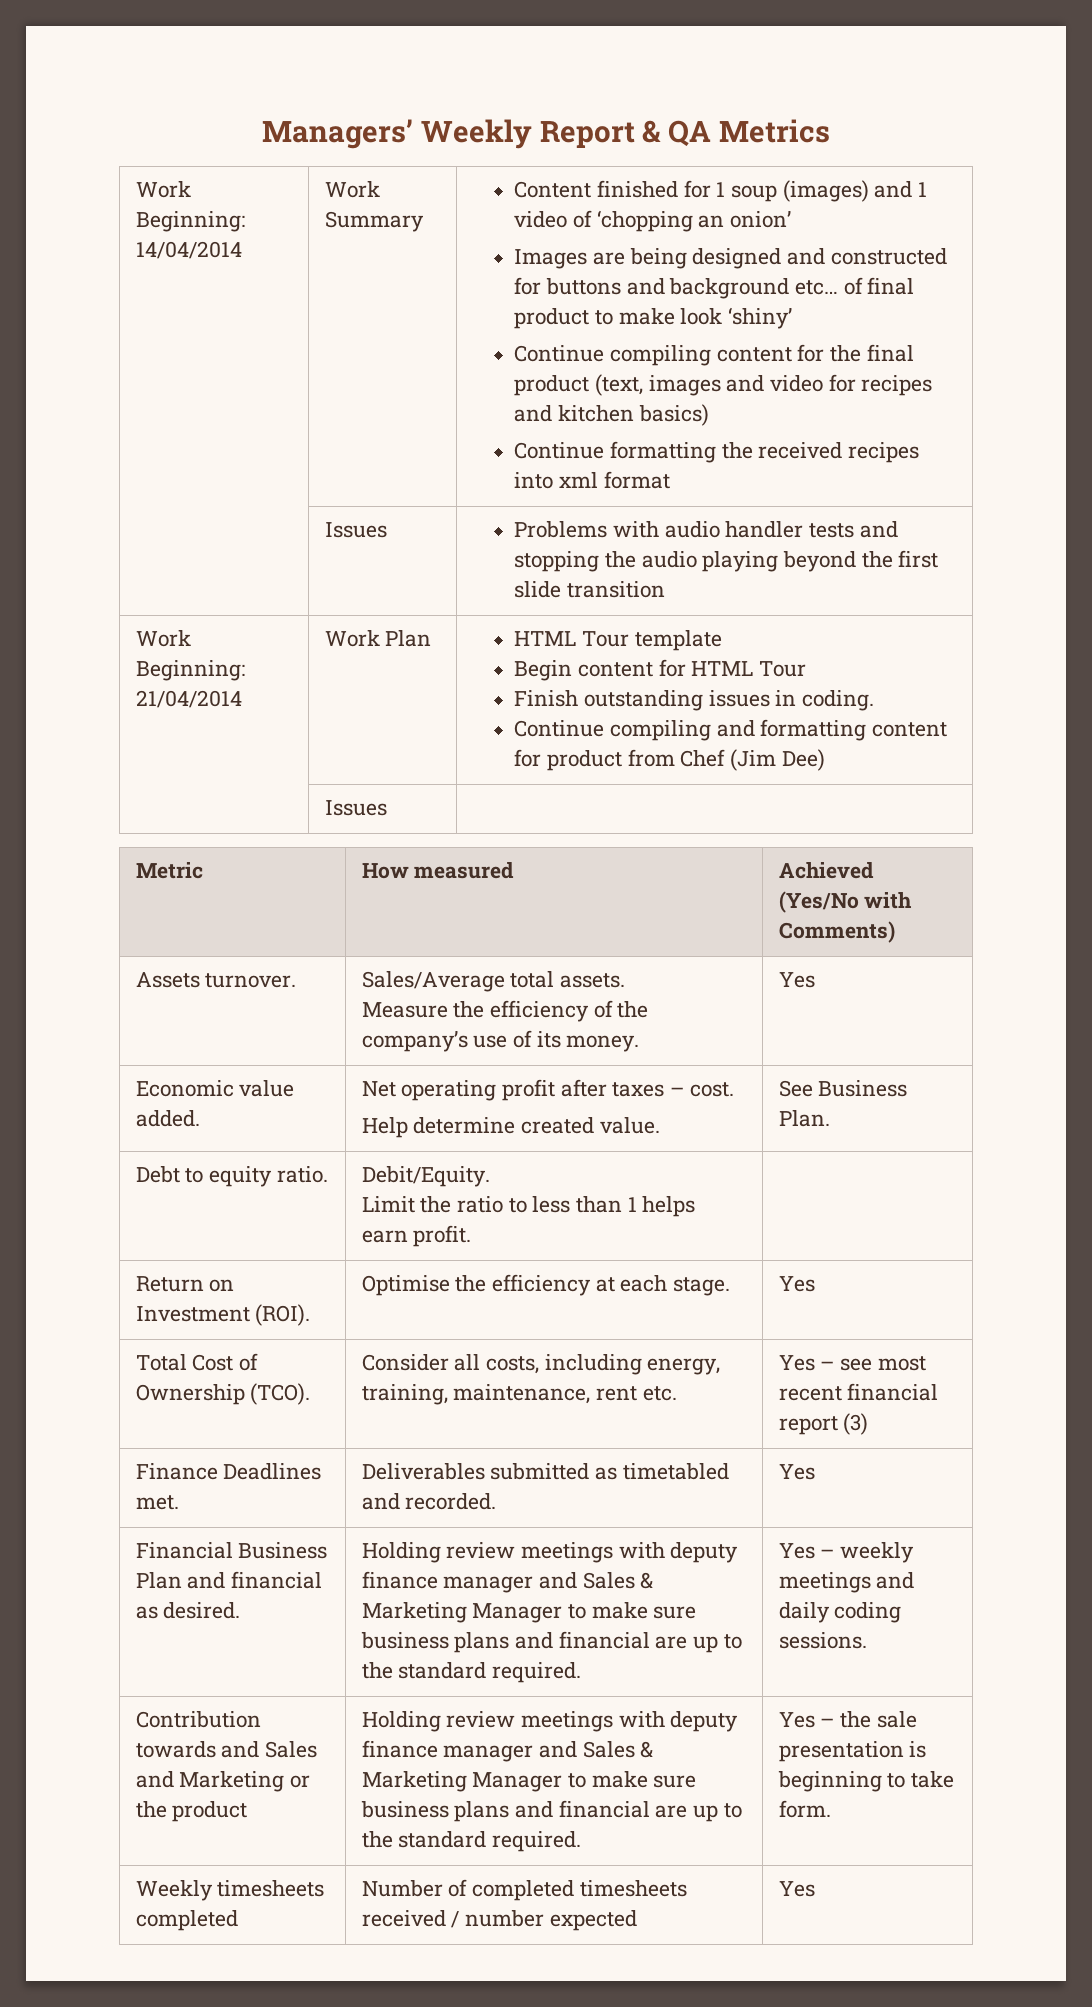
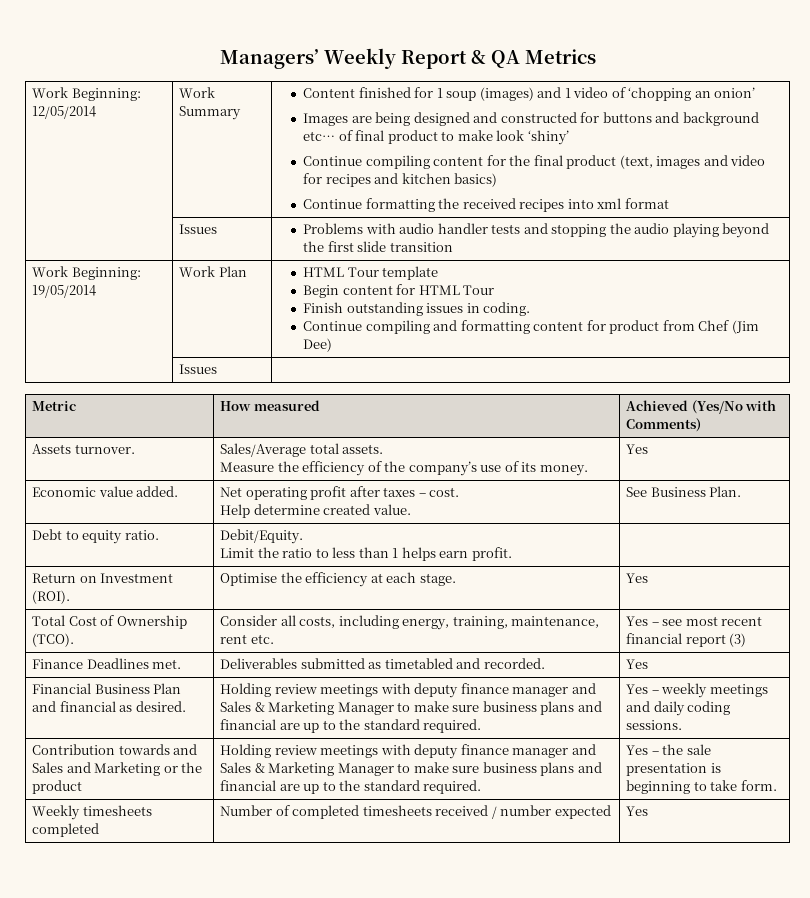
[135,241,242,259] 14/04/2014 -> [32,106,97,119] 12/05/2014
[135,690,242,708] 21/04/2014 -> [32,285,97,298] 19/05/2014

